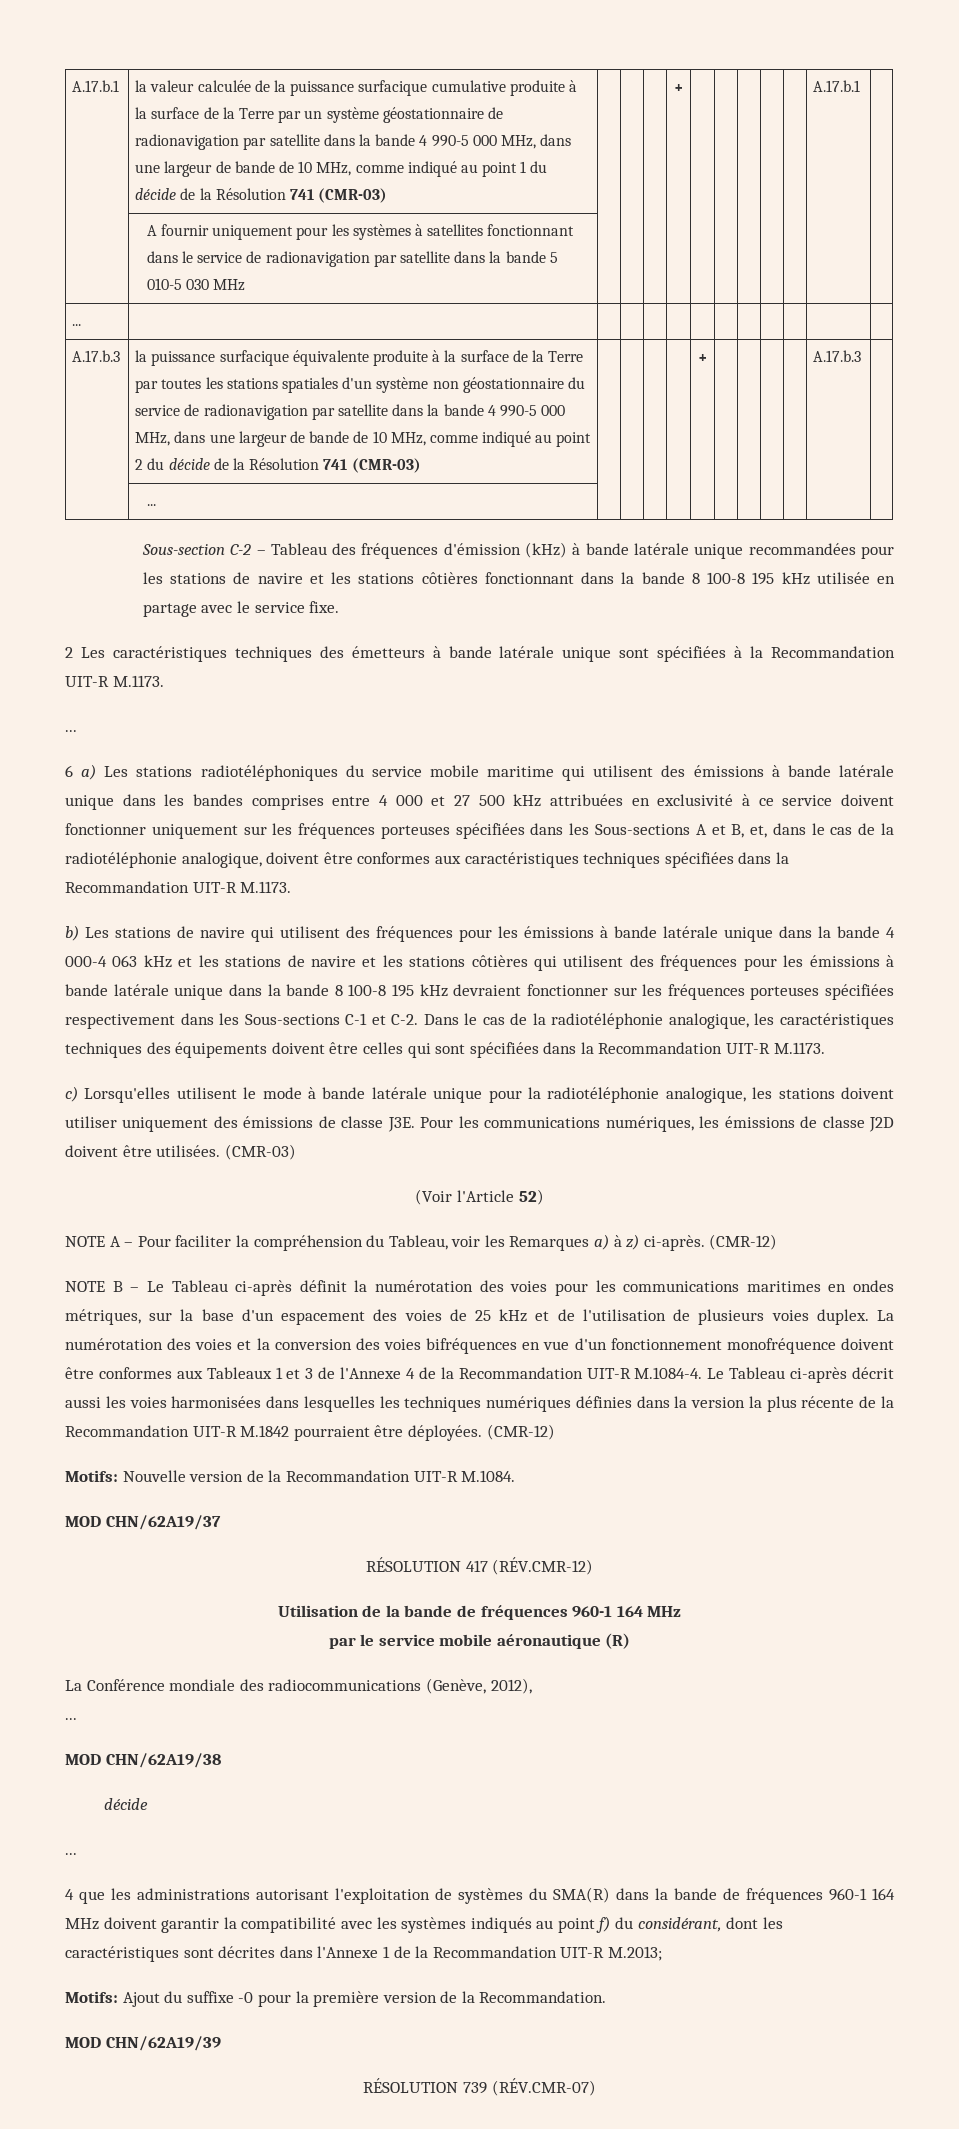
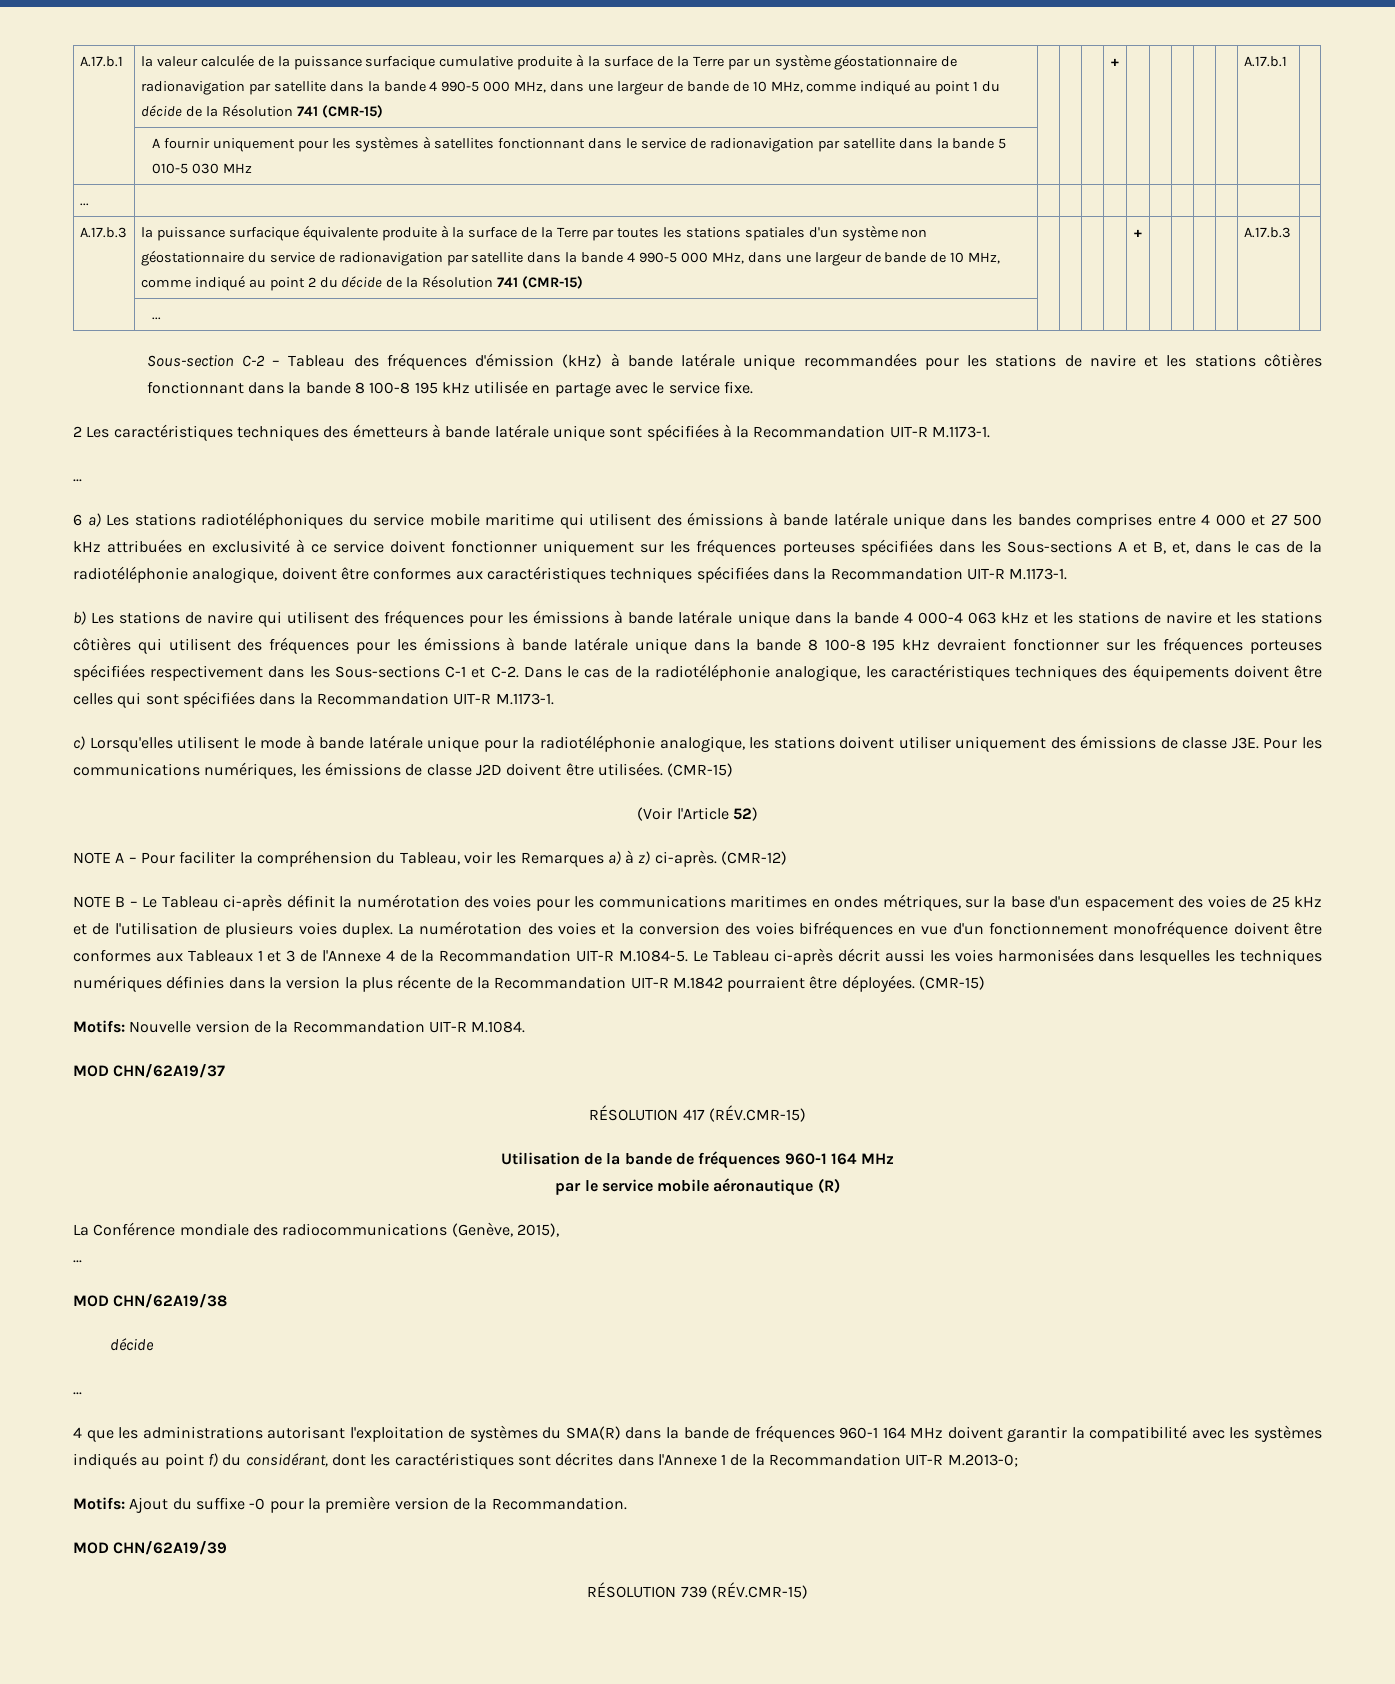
[318,188,388,203] (CMR-03) -> [321,105,383,118] (CMR-15)
[351,458,421,473] (CMR-03) -> [522,276,584,289] (CMR-15)
[112,675,164,687] M.1173. -> [932,426,991,438] M.1173-1.
[240,881,292,893] M.1173. -> [1009,568,1068,580] M.1173-1.
[773,1042,825,1054] M.1173. -> [495,693,554,705] M.1173-1.
[224,1144,296,1160] (CMR-03) -> [667,763,734,777] (CMR-15)
[634,1367,703,1379] M.1084-4. -> [618,950,688,962] M.1084-5.
[486,1424,555,1440] (CMR-12) -> [919,976,986,990] (CMR-15)
[492,1557,594,1575] (RÉV.CMR-12) -> [708,1105,806,1122] (RÉV.CMR-15)
[490,1678,532,1694] 2012), -> [516,1223,559,1237] 2015),
[607,1946,662,1961] M.2013; -> [947,1454,1018,1467] M.2013-0;
[491,2078,596,2096] (RÉV.CMR-07) -> [710,1582,808,1599] (RÉV.CMR-15)

